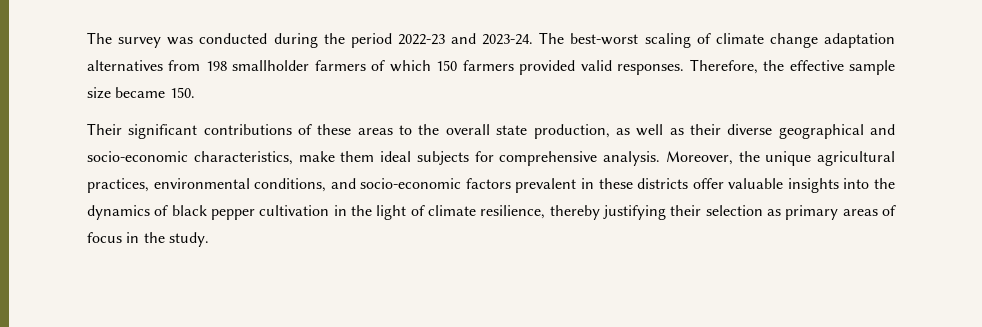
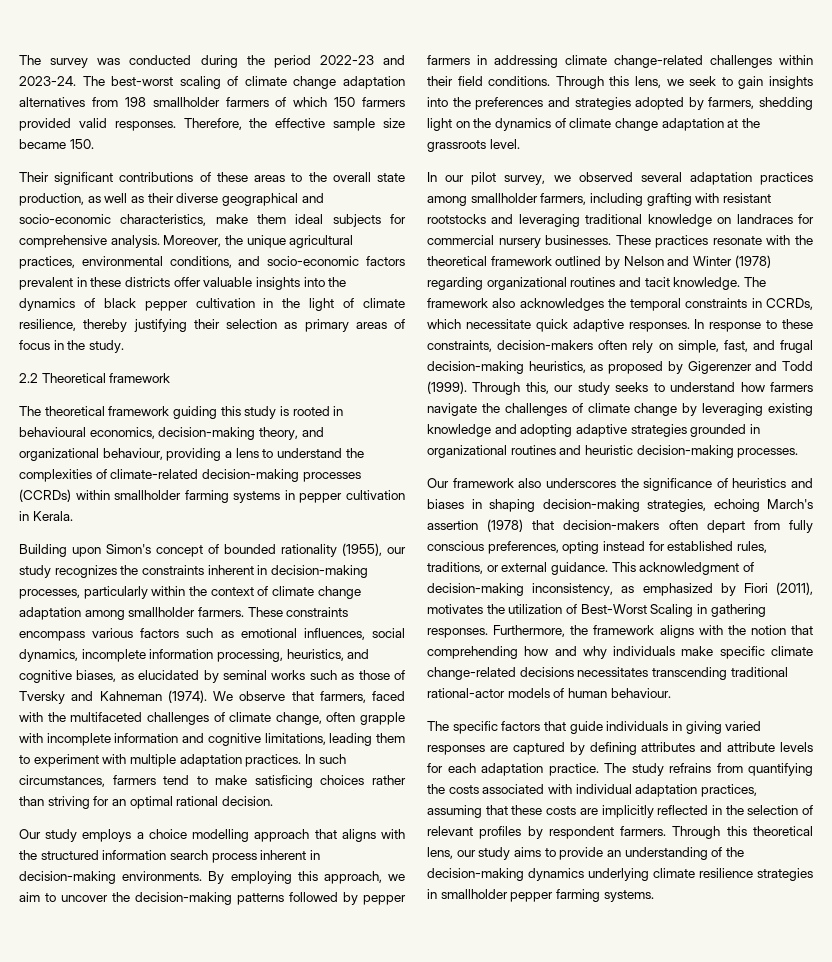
(209, 239) none -> [19,373,171,383] [19,406,344,419] [19,427,324,440] [19,448,364,461] [19,469,361,482] [19,489,405,503] [19,511,73,521] [19,543,406,557] [19,565,368,578] [19,586,361,599] [19,607,349,620] [19,628,405,641] [19,649,370,662] [19,670,405,683] [19,690,405,704] [19,712,405,725] [19,733,406,746] [19,754,346,767] [19,775,406,788] [19,796,273,809] [19,829,406,842] [19,850,320,863] [19,871,406,884] [19,892,406,905] [427,55,813,68] [427,76,814,89] [427,97,813,110] [427,118,760,131] [427,139,520,152] [427,172,813,185] [427,193,771,206] [427,214,814,227] [427,235,813,248] [427,255,771,269] [427,277,766,290] [427,298,813,311] [427,319,813,332] [427,340,813,353] [427,361,813,374] [427,381,813,395] [427,403,813,416] [427,424,760,437] [427,445,799,458] [427,478,813,491] [427,499,813,512] [427,519,813,533] [427,541,767,554] [427,562,754,575] [427,582,813,596] [427,604,766,617] [427,625,813,638] [427,646,813,659] [427,667,788,680] [427,688,671,698] [427,721,762,734] [427,742,813,755] [427,763,813,776] [427,784,757,797] [427,805,813,818] [427,826,813,839] [427,847,744,860] [427,868,813,881] [427,889,654,902] // 2.2 Theoretical framework // The theoretical framework guiding this study is rooted in behavioural economics, decision-making theory, and organizational behaviour, providing a lens to understand the complexities of climate-related decision-making processes (CCRDs) within smallholder farming systems in pepper cultivation in Kerala. // Building upon Simon's concept of bounded rationality (1955), our study recognizes the constraints inherent in decision-making processes, particularly within the context of climate change adaptation among smallholder farmers. These constraints encompass various factors such as emotional influences, social dynamics, incomplete information processing, heuristics, and cognitive biases, as elucidated by seminal works such as those of Tversky and Kahneman (1974). We observe that farmers, faced with the multifaceted challenges of climate change, often grapple with incomplete information and cognitive limitations, leading them to experiment with multiple adaptation practices. In such circumstances, farmers tend to make satisficing choices rather than striving for an optimal rational decision. // Our study employs a choice modelling approach that aligns with the structured information search process inherent in decision-making environments. By employing this approach, we aim to uncover the decision-making patterns followed by pepper farmers in addressing climate change-related challenges within their field conditions. Through this lens, we seek to gain insights into the preferences and strategies adopted by farmers, shedding light on the dynamics of climate change adaptation at the grassroots level. // In our pilot survey, we observed several adaptation practices among smallholder farmers, including grafting with resistant rootstocks and leveraging traditional knowledge on landraces for commercial nursery businesses. These practices resonate with the theoretical framework outlined by Nelson and Winter (1978) regarding organizational routines and tacit knowledge. The framework also acknowledges the temporal constraints in CCRDs, which necessitate quick adaptive responses. In response to these constraints, decision-makers often rely on simple, fast, and frugal decision-making heuristics, as proposed by Gigerenzer and Todd (1999). Through this, our study seeks to understand how farmers navigate the challenges of climate change by leveraging existing knowledge and adopting adaptive strategies grounded in organizational routines and heuristic decision-making processes. // Our framework also underscores the significance of heuristics and biases in shaping decision-making strategies, echoing March's assertion (1978) that decision-makers often depart from fully conscious preferences, opting instead for established rules, traditions, or external guidance. This acknowledgment of decision-making inconsistency, as emphasized by Fiori (2011), motivates the utilization of Best-Worst Scaling in gathering responses. Furthermore, the framework aligns with the notion that comprehending how and why individuals make specific climate change-related decisions necessitates transcending traditional rational-actor models of human behaviour. // The specific factors that guide individuals in giving varied responses are captured by defining attributes and attribute levels for each adaptation practice. The study refrains from quantifying the costs associated with individual adaptation practices, assuming that these costs are implicitly reflected in the selection of relevant profiles by respondent farmers. Through this theoretical lens, our study aims to provide an understanding of the decision-making dynamics underlying climate resilience strategies in smallholder pepper farming systems.

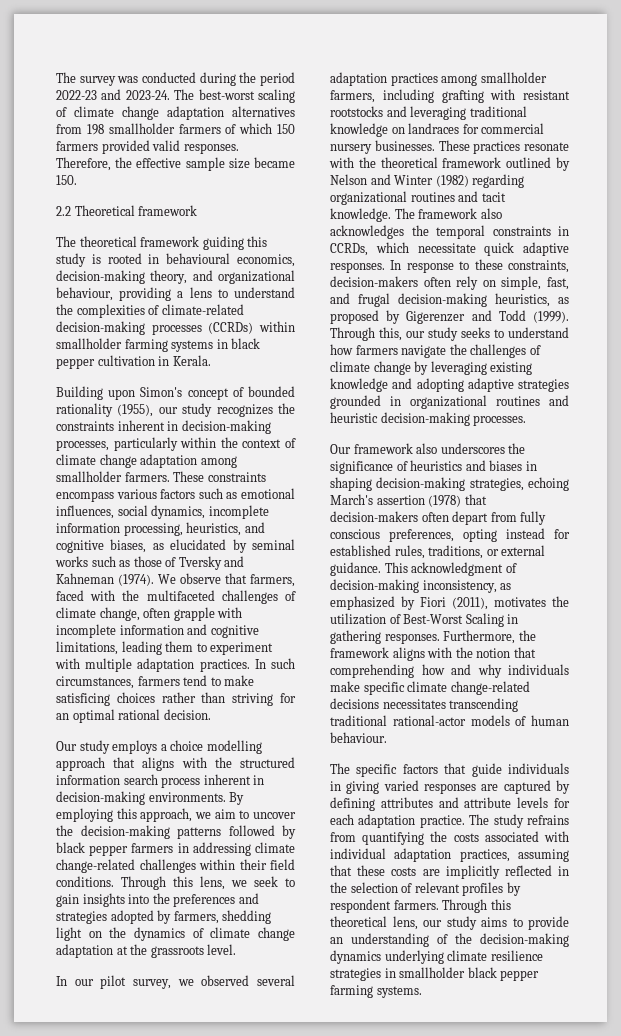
[19,172,406,185] [19,193,324,206] [19,214,406,227] [19,235,354,248] [19,256,406,269] [19,277,347,290] [19,298,406,311] [19,319,405,332] [19,340,124,353] // Their significant contributions of these areas to the overall state production, as well as their diverse geographical and socio-economic characteristics, make them ideal subjects for comprehensive analysis. Moreover, the unique agricultural practices, environmental conditions, and socio-economic factors prevalent in these districts offer valuable insights into the dynamics of black pepper cultivation in the light of climate resilience, thereby justifying their selection as primary areas of focus in the study. -> (77, 180) none
(295, 495) none -> [231,338,261,349] black
(358, 898) none -> [56,842,85,853] black
[734,255,771,268] (1978) -> [435,175,469,187] (1982)
(508, 894) none -> [467,967,497,978] black

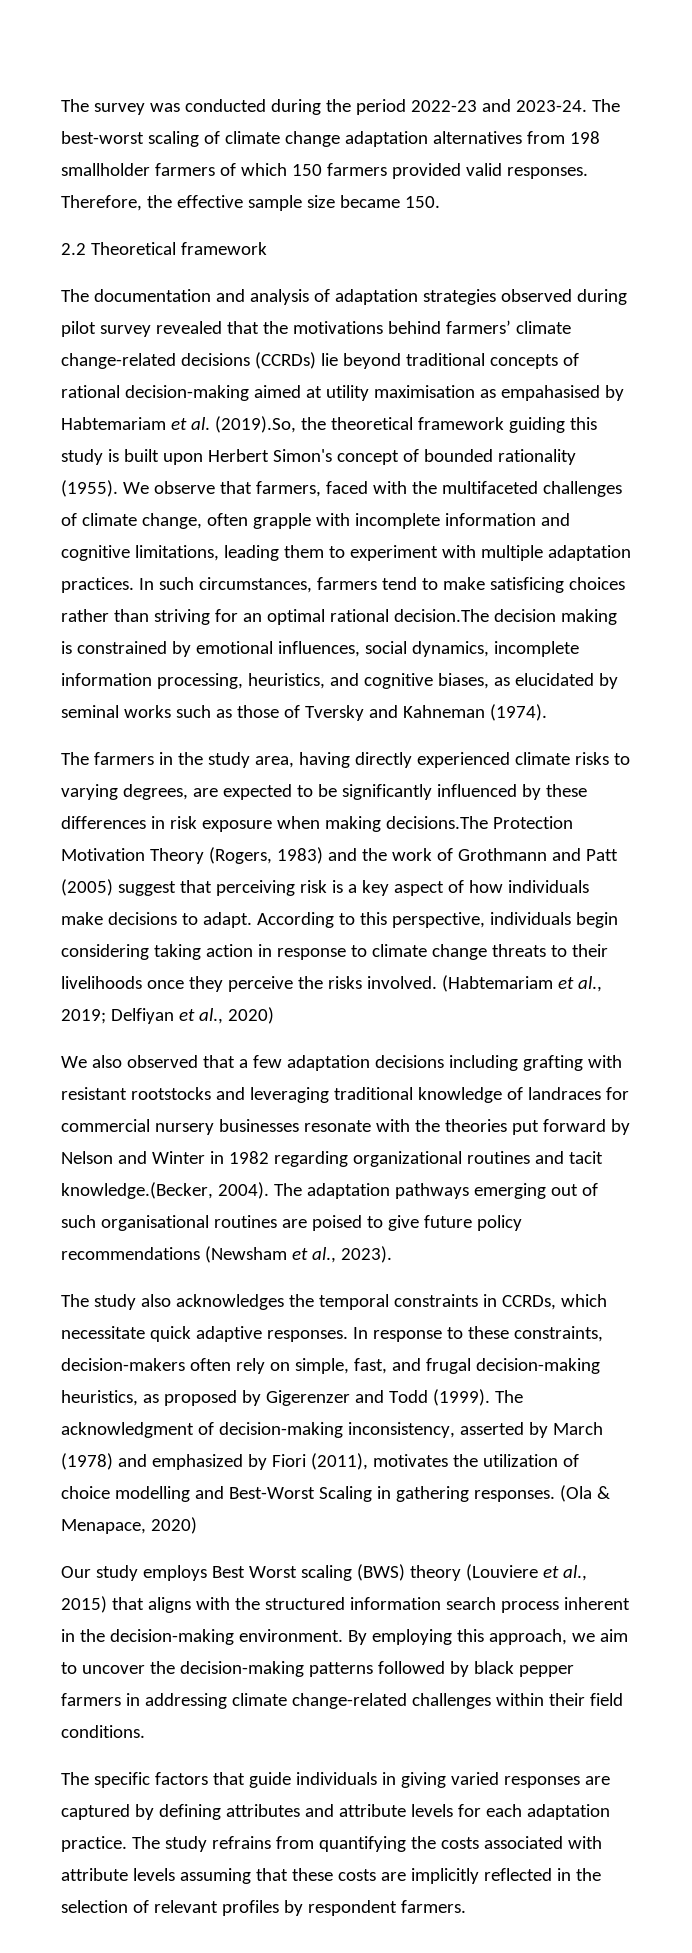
(76, 241) none -> [93,289,627,305] [61,320,571,337] [61,352,579,369] [61,385,624,401] [61,416,326,433] documentation and analysis of adaptation strategies observed during pilot survey revealed that the motivations behind farmers’ climate change-related decisions (CCRDs) lie beyond traditional concepts of rational decision-making aimed at utility maximisation as empahasised by Habtemariam et al. (2019).So, the
[107,253,295,267] [56,270,295,284] [56,287,295,301] [56,304,244,318] [56,321,295,335] [56,338,261,352] [56,355,211,369] [56,386,136,400] rooted in behavioural economics, decision-making theory, and organizational behaviour, providing a lens to understand the complexities of climate-related decision-making processes (CCRDs) within smallholder farming systems in black pepper cultivation in Kerala. // Building upon -> [123,449,269,465] built upon Herbert
[117,403,295,417] [56,420,271,434] [56,437,296,451] [56,454,237,468] [56,471,266,482] [56,488,295,502] [56,505,269,519] [56,522,265,536] [56,539,295,553] [55,556,245,570] [56,573,154,586] (1955), our study recognizes the constraints inherent in decision-making processes, particularly within the context of climate change adaptation among smallholder farmers. These constraints encompass various factors such as emotional influences, social dynamics, incomplete information processing, heuristics, and cognitive biases, as elucidated by seminal works such as those of Tversky and Kahneman (1974). -> [61,480,118,497] (1955).
[163,709,211,720] [56,740,262,754] [56,757,295,771] [56,774,265,788] [56,791,245,805] [56,808,296,822] [56,825,296,839] [56,842,296,856] [56,859,295,873] [56,876,295,890] [56,893,259,907] [56,910,272,924] [56,927,295,941] [56,944,237,958] [56,975,295,989] [330,72,547,86] [330,90,375,103] decision. // Our study employs a choice modelling approach that aligns with the structured information search process inherent in decision-making environments. By employing this approach, we aim to uncover the decision-making patterns followed by black pepper farmers in addressing climate change-related challenges within their field conditions. Through this lens, we seek to gain insights into the preferences and strategies adopted by farmers, shedding light on the dynamics of climate change adaptation at the grassroots level. // In our pilot survey, we observed several adaptation practices among smallholder farmers, -> [393,609,617,625] [61,641,579,657] [61,673,618,689] [61,704,547,721] [61,752,630,768] [61,784,587,800] [61,816,573,832] [61,847,618,864] [61,879,589,896] [61,912,618,928] [61,944,608,960] [61,975,602,992] [61,1007,274,1024] [61,1055,444,1071] decision.The decision making is constrained by emotional influences, social dynamics, incomplete information processing, heuristics, and cognitive biases, as elucidated by seminal works such as those of Tversky and Kahneman (1974). // The farmers in the study area, having directly experienced climate risks to varying degrees, are expected to be significantly influenced by these differences in risk exposure when making decisions.The Protection Motivation Theory (Rogers, 1983) and the work of Grothmann and Patt (2005) suggest that perceiving risk is a key aspect of how individuals make decisions to adapt. According to this perspective, individuals begin considering taking action in response to climate change threats to their livelihoods once they perceive the risks involved. (Habtemariam et al., 2019; Delfiyan et al., 2020) // We also observed that a few adaptation decisions
[391,127,405,134] on -> [506,1087,523,1100] of
[374,140,569,154] [329,157,552,168] businesses. These practices resonate with the theoretical framework outlined -> [218,1119,606,1135] businesses resonate with the theories put forward
[435,175,469,187] (1982) -> [209,1151,269,1164] in 1982
[330,208,478,222] knowledge. The framework -> [61,1182,598,1199] [61,1215,522,1231] [61,1246,392,1263] [61,1294,136,1310] knowledge.(Becker, 2004). The adaptation pathways emerging out of such organisational routines are poised to give future policy recommendations (Newsham et al., 2023). // The study
[330,327,569,341] [330,344,541,358] [330,361,533,375] [330,378,569,392] [330,395,569,409] [330,412,527,426] [330,443,526,454] [330,460,537,474] [330,477,569,491] [330,494,487,507] [330,511,547,525] [330,528,570,542] [330,545,546,559] [330,562,517,576] [330,579,512,593] Through this, our study seeks to understand how farmers navigate the challenges of climate change by leveraging existing knowledge and adopting adaptive strategies grounded in organizational routines and heuristic decision-making processes. // Our framework also underscores the significance of heuristics and biases in shaping decision-making strategies, echoing March's assertion (1978) that decision-makers often depart from fully conscious preferences, opting instead for established rules, traditions, or external guidance. This acknowledgment of decision-making inconsistency, as -> [494,1390,523,1403] [61,1422,603,1438] [61,1453,147,1470] The acknowledgment of decision-making inconsistency, asserted by March (1978) and
(401, 619) none -> [61,1486,224,1502] choice modelling and
[443,630,536,644] [330,647,536,661] [330,664,569,678] [330,681,530,695] [330,698,519,712] [330,715,569,726] [330,732,387,743] Furthermore, the framework aligns with the notion that comprehending how and why individuals make specific climate change-related decisions necessitates transcending traditional rational-actor models of human behaviour. -> [559,1485,610,1502] [61,1517,197,1534] [61,1564,587,1581] [61,1596,630,1613] [61,1629,628,1645] [61,1661,574,1677] [61,1693,623,1709] [61,1725,145,1738] (Ola & Menapace, 2020) // Our study employs Best Worst scaling (BWS) theory (Louviere et al., 2015) that aligns with the structured information search process inherent in the decision-making environment. By employing this approach, we aim to uncover the decision-making patterns followed by black pepper farmers in addressing climate change-related challenges within their field conditions.
[330,848,510,862] individual adaptation practices, -> [61,1868,175,1881] attribute levels
[442,899,511,913] [330,916,569,930] [330,933,569,947] [330,950,543,964] [330,967,540,981] [330,985,422,998] Through this theoretical lens, our study aims to provide an understanding of the decision-making dynamics underlying climate resilience strategies in smallholder black pepper farming systems. -> (466, 1906) none

